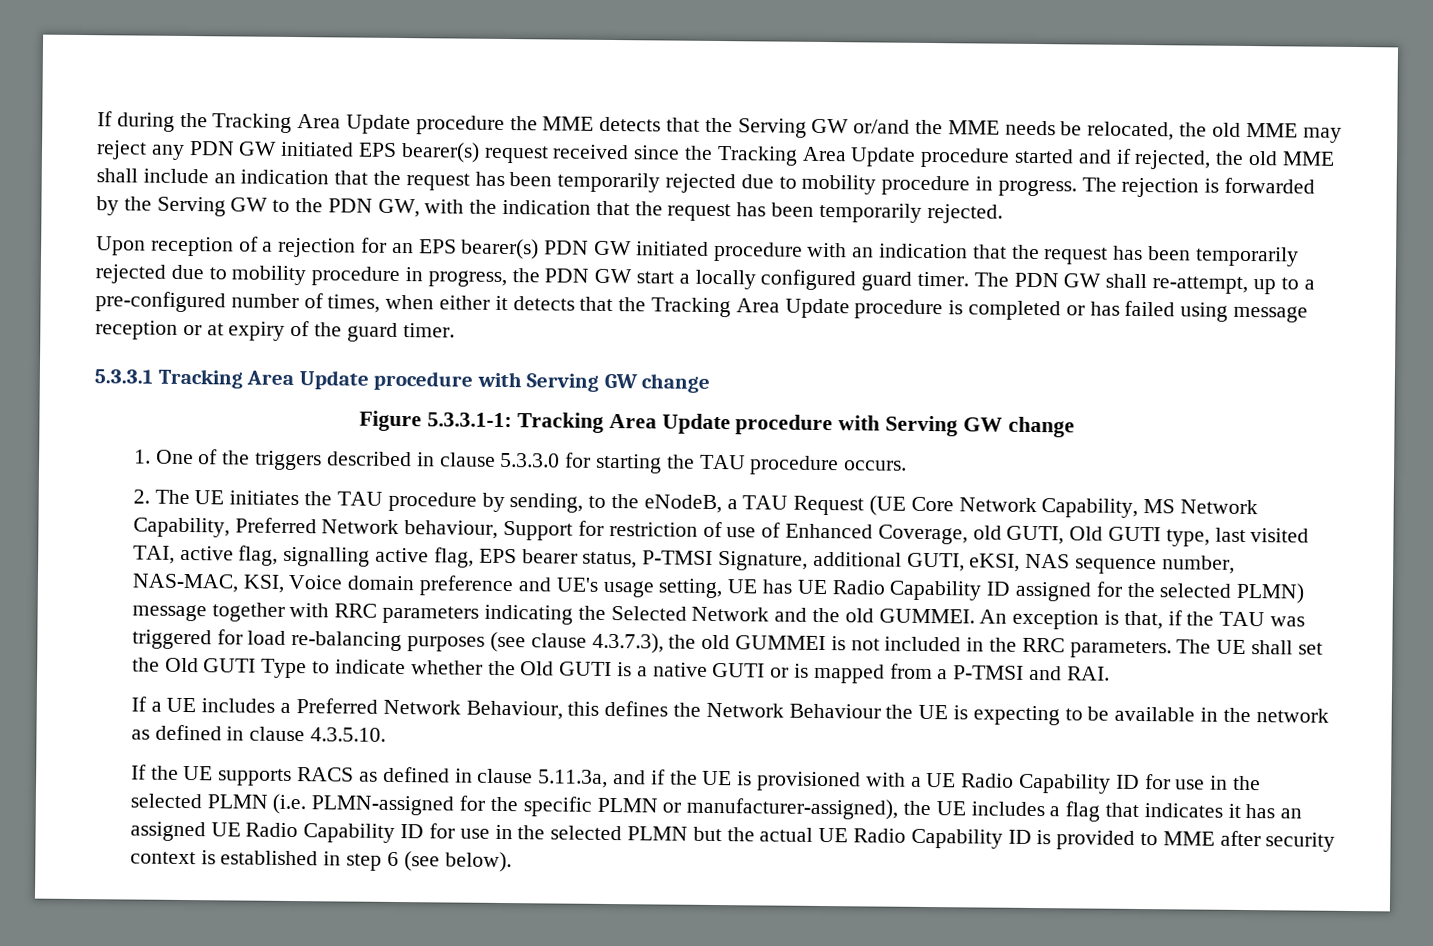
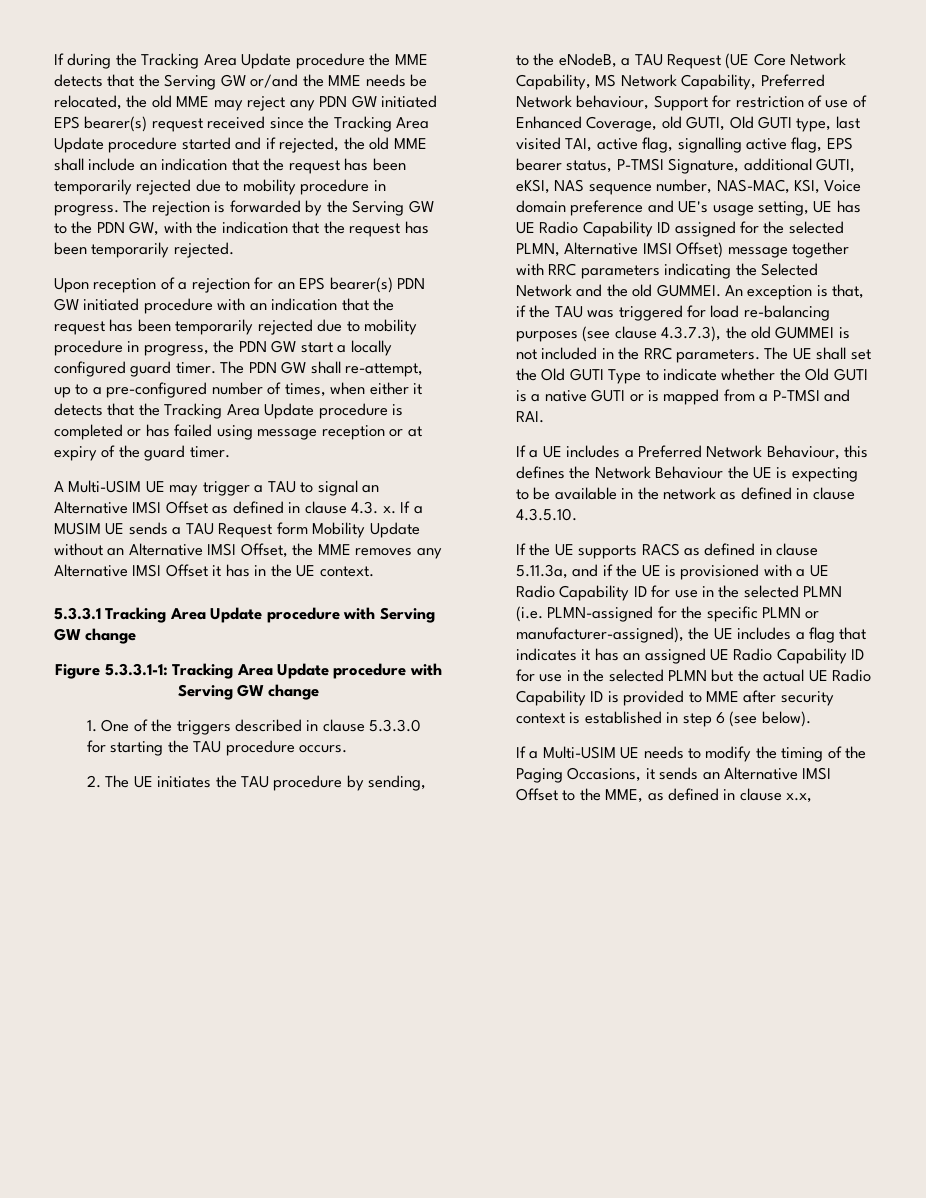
(455, 330) none -> [54,480,380,496] [54,501,423,514] [54,522,420,538] [54,543,442,559] [54,564,374,577] // A Multi-USIM UE may trigger a TAU to signal an Alternative IMSI Offset as defined in clause 4.3. x. If a MUSIM UE sends a TAU Request form Mobility Update without an Alternative IMSI Offset, the MME removes any Alternative IMSI Offset it has in the UE context.
[1236,582,1305,604] PLMN) -> [515,242,724,258] PLMN, Alternative IMSI Offset)
(512, 862) none -> [515,746,867,762] [515,767,832,783] [515,788,813,803] // If a Multi-USIM UE needs to modify the timing of the Paging Occasions, it sends an Alternative IMSI Offset to the MME, as defined in clause x.x,

